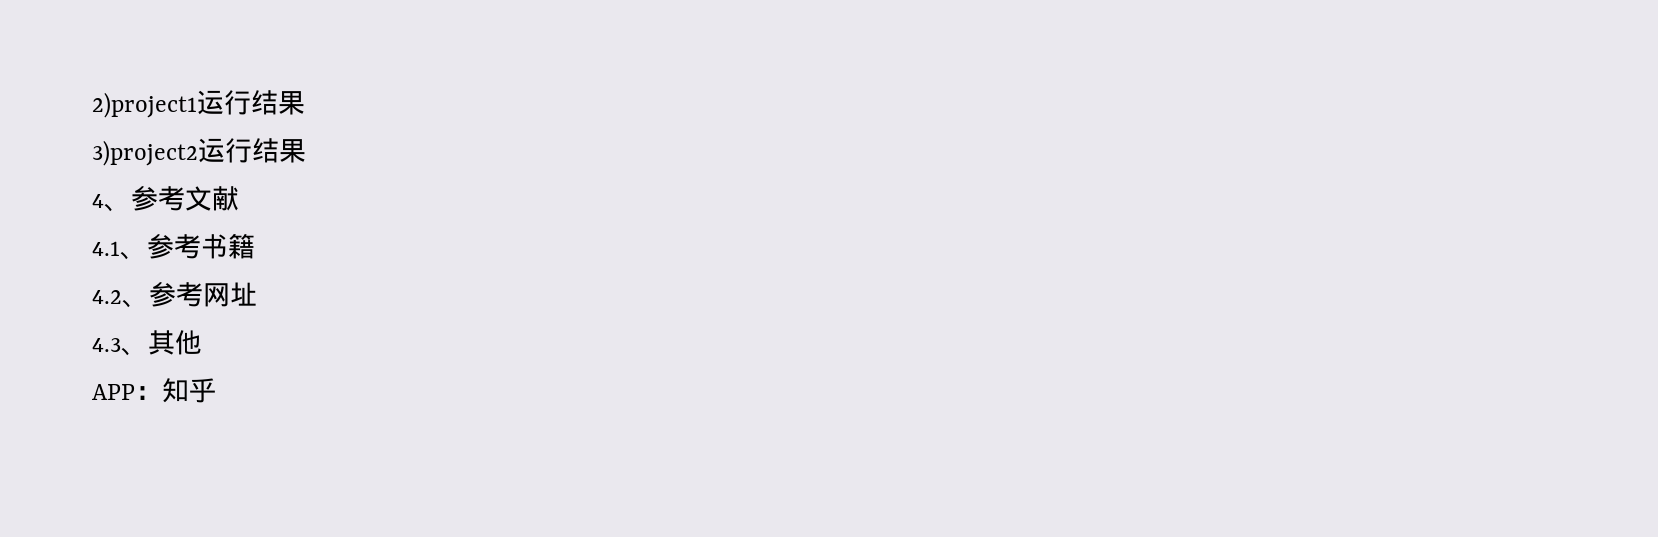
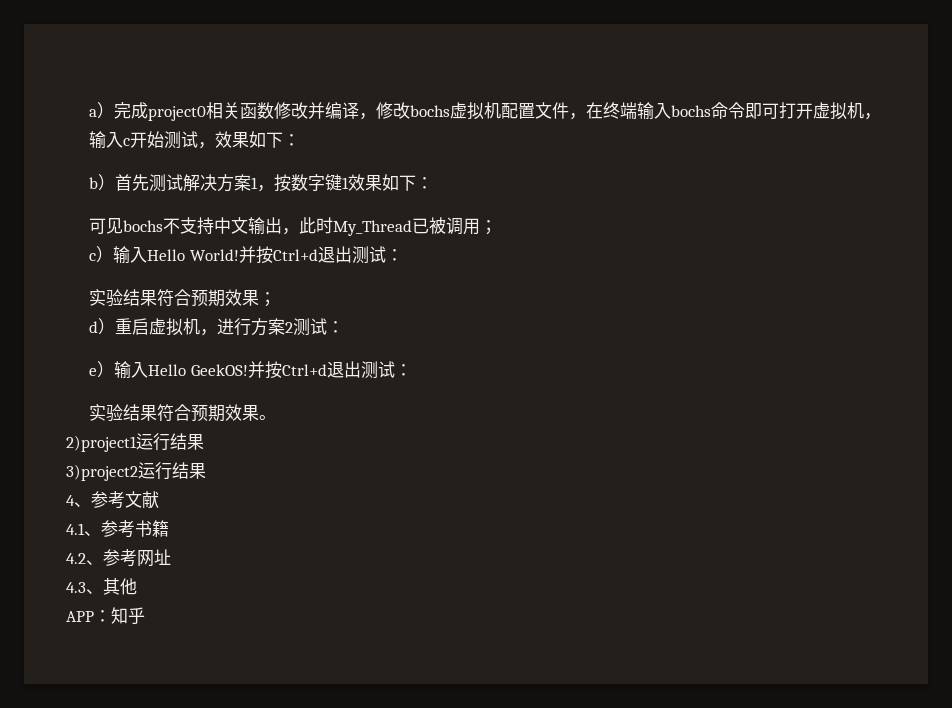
(92, 105) none -> [89,102,882,121] [89,131,301,149] [89,174,434,192] [89,217,498,236] [89,246,403,264] [89,289,277,307] [89,318,345,336] [89,361,412,379] [89,404,277,422] a）完成project0相关函数修改并编译，修改bochs虚拟机配置文件，在终端输入bochs命令即可打开虚拟机，输入c开始测试，效果如下： // b）首先测试解决方案1，按数字键1效果如下： // 可见bochs不支持中文输出，此时My_Thread已被调用； // c）输入Hello World!并按Ctrl+d退出测试： // 实验结果符合预期效果； // d）重启虚拟机，进行方案2测试： // e）输入Hello GeekOS!并按Ctrl+d退出测试： // 实验结果符合预期效果。 //

